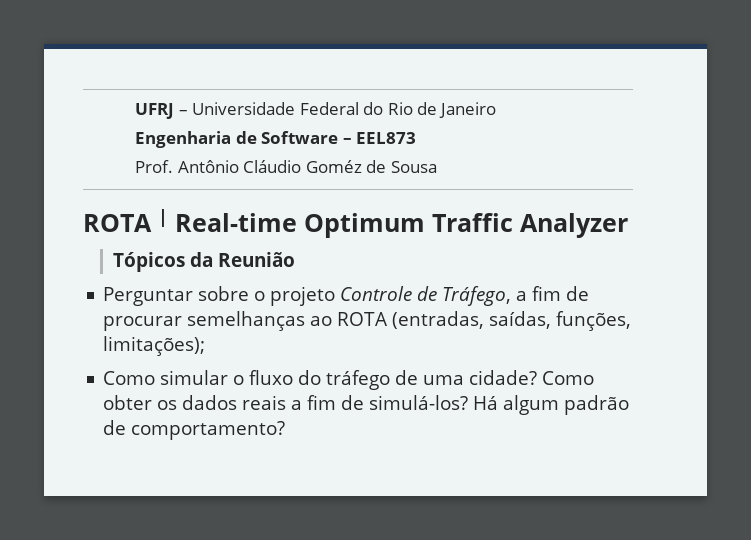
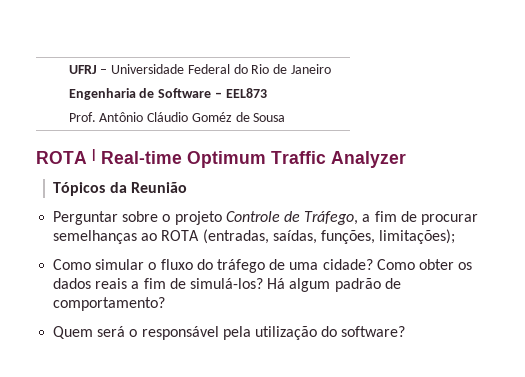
(286, 430) none -> [53,326,406,340] // Quem será o responsável pela utilização do software?

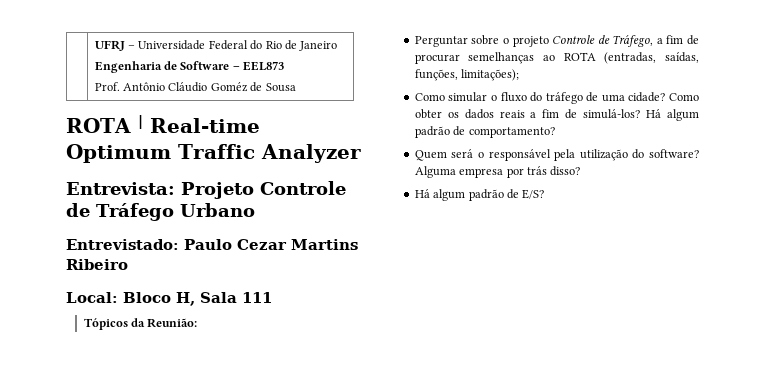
(406, 159) none -> [66,181,346,199] [66,203,255,221] [66,239,358,250] [66,259,128,270] [66,292,272,306] // Entrevista: Projeto Controle de Tráfego Urbano // Entrevistado: Paulo Cezar Martins Ribeiro // Local: Bloco H, Sala 111
[130,182,187,193] Reunião -> [147,318,198,328] Reunião:
(406, 331) none -> [414,166,581,178] [414,189,545,201] Alguma empresa por trás disso? // Há algum padrão de E/S?

